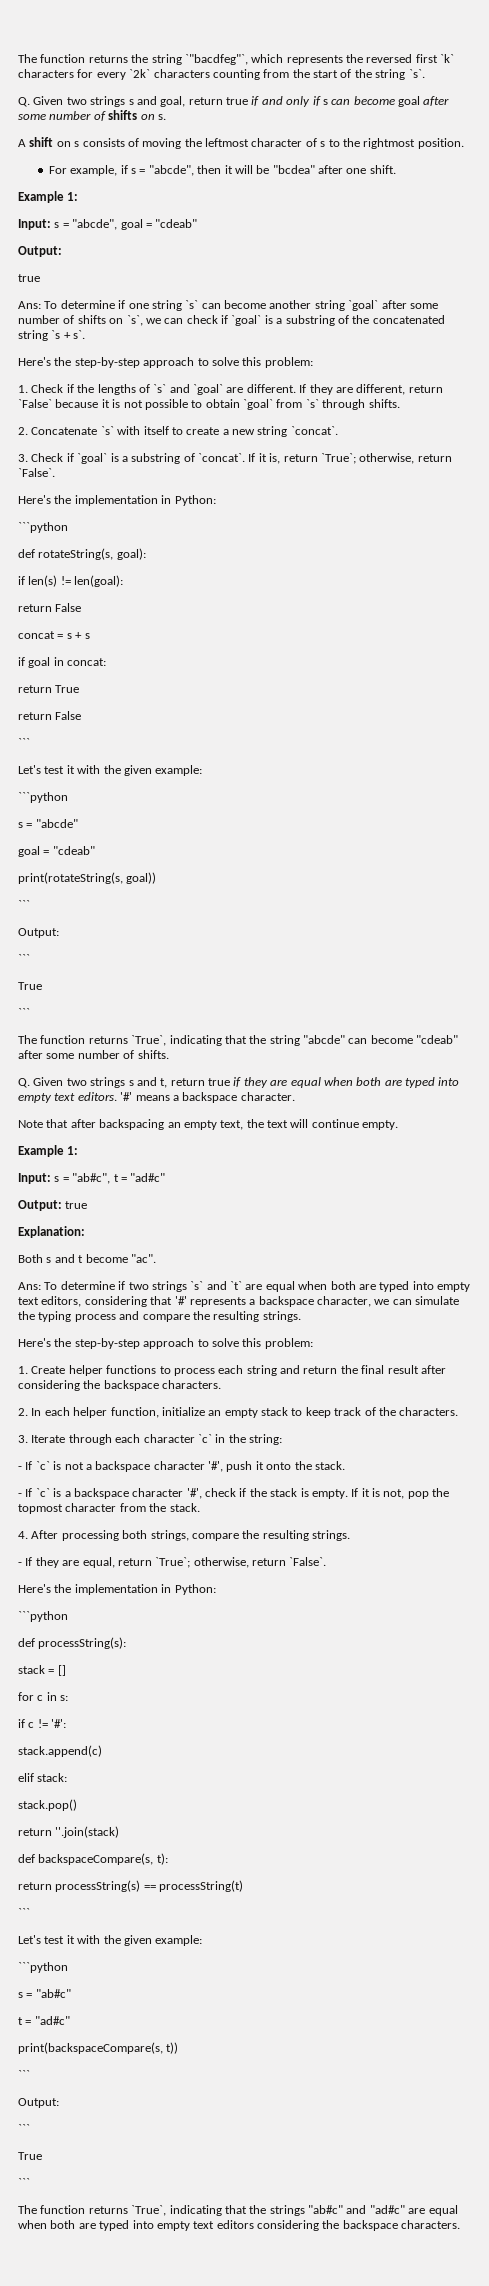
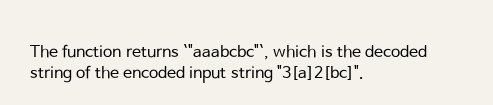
[18,54,455,65] [18,69,425,80] [18,96,450,107] [18,110,166,121] [18,137,464,149] [48,165,396,176] [18,191,79,203] [18,219,198,230] [18,246,62,257] [18,274,40,282] [18,300,438,311] [18,315,445,326] [18,330,86,341] [18,357,313,368] [18,384,443,395] [18,399,400,410] [18,426,338,437] [18,453,452,464] [18,468,55,477] [18,495,216,506] [18,522,68,533] [18,548,146,560] [18,575,124,587] [18,603,82,612] [18,631,90,639] [18,657,107,668] [18,685,80,693] [18,711,82,720] [18,738,30,747] [18,765,203,776] [18,792,68,803] [18,819,78,828] [18,846,95,857] [18,872,157,884] [18,900,30,909] [18,928,59,938] [18,954,30,963] [18,982,42,990] [18,1008,30,1017] [18,1035,459,1046] [18,1050,169,1059] [18,1077,460,1088] [18,1092,295,1103] [18,1119,399,1130] [18,1145,79,1157] [18,1173,166,1184] [18,1200,88,1211] [18,1226,85,1238] [18,1254,156,1263] [18,1281,470,1292] [18,1296,460,1307] [18,1311,301,1322] [18,1338,313,1349] [18,1365,446,1376] [18,1380,222,1391] [18,1407,459,1418] [18,1434,282,1445] [18,1461,345,1472] [18,1488,450,1499] [18,1503,200,1514] [18,1530,350,1541] [18,1557,327,1568] [18,1584,216,1595] [18,1611,68,1622] [18,1637,127,1649] [18,1665,66,1676] [18,1692,69,1701] [18,1719,67,1728] [18,1745,102,1757] [18,1773,68,1782] [18,1799,77,1811] [18,1826,120,1838] [18,1853,168,1865] [18,1880,244,1892] [18,1908,30,1917] [18,1935,203,1946] [18,1962,68,1973] [18,1989,71,1998] [18,2016,70,2025] [18,2042,179,2054] [18,2070,30,2079] [18,2098,59,2108] [18,2124,30,2133] [18,2152,42,2160] [18,2178,30,2187] [18,2205,458,2216] [18,2220,461,2231] The function returns the string `"bacdfeg"`, which represents the reversed first `k` characters for every `2k` characters counting from the start of the string `s`. // Q. Given two strings s and goal, return true if and only if s can become goal after some number of shifts on s. // A shift on s consists of moving the leftmost character of s to the rightmost position. // For example, if s = "abcde", then it will be "bcdea" after one shift. // Example 1: // Input: s = "abcde", goal = "cdeab" // Output: // true // Ans: To determine if one string `s` can become another string `goal` after some number of shifts on `s`, we can check if `goal` is a substring of the concatenated string `s + s`. // Here's the step-by-step approach to solve this problem: // 1. Check if the lengths of `s` and `goal` are different. If they are different, return `False` because it is not possible to obtain `goal` from `s` through shifts. // 2. Concatenate `s` with itself to create a new string `concat`. // 3. Check if `goal` is a substring of `concat`. If it is, return `True`; otherwise, return `False`. // Here's the implementation in Python: // ```python // def rotateString(s, goal): // if len(s) != len(goal): // return False // concat = s + s // if goal in concat: // return True // return False // ``` // Let's test it with the given example: // ```python // s = "abcde" // goal = "cdeab" // print(rotateString(s, goal)) // ``` // Output: // ``` // True // ``` // The function returns `True`, indicating that the string "abcde" can become "cdeab" after some number of shifts. // Q. Given two strings s and t, return true if they are equal when both are typed into empty text editors. '#' means a backspace character. // Note that after backspacing an empty text, the text will continue empty. // Example 1: // Input: s = "ab#c", t = "ad#c" // Output: true // Explanation: // Both s and t become "ac". // Ans: To determine if two strings `s` and `t` are equal when both are typed into empty text editors, considering that '#' represents a backspace character, we can simulate the typing process and compare the resulting strings. // Here's the step-by-step approach to solve this problem: // 1. Create helper functions to process each string and return the final result after considering the backspace characters. // 2. In each helper function, initialize an empty stack to keep track of the characters. // 3. Iterate through each character `c` in the string: // - If `c` is not a backspace character '#', push it onto the stack. // - If `c` is a backspace character '#', check if the stack is empty. If it is not, pop the topmost character from the stack. // 4. After processing both strings, compare the resulting strings. // - If they are equal, return `True`; otherwise, return `False`. // Here's the implementation in Python: // ```python // def processString(s): // stack = [] // for c in s: // if c != '#': // stack.append(c) // elif stack: // stack.pop() // return ''.join(stack) // def backspaceCompare(s, t): // return processString(s) == processString(t) // ``` // Let's test it with the given example: // ```python // s = "ab#c" // t = "ad#c" // print(backspaceCompare(s, t)) // ``` // Output: // ``` // True // ``` // The function returns `True`, indicating that the strings "ab#c" and "ad#c" are equal when both are typed into empty text editors considering the backspace characters. -> [30,44,428,60] [30,65,364,83] The function returns `"aaabcbc"`, which is the decoded string of the encoded input string "3[a]2[bc]".

